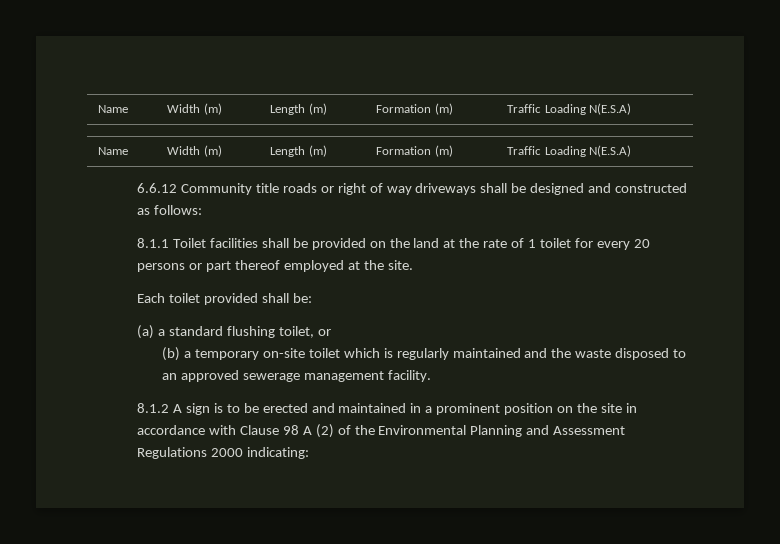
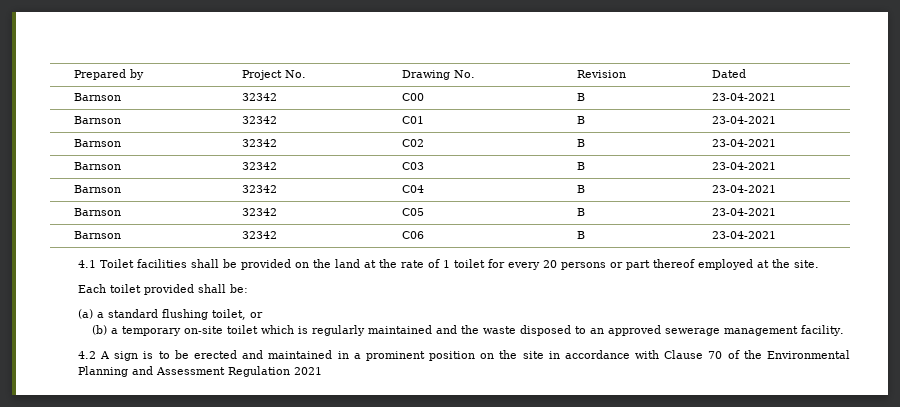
[98,105,129,113] [167,103,222,115] [270,103,327,115] [376,103,453,115] [507,103,632,115] [98,147,129,155] [167,145,222,157] [270,145,327,157] [376,145,453,157] [507,145,632,157] [137,183,688,195] [137,205,203,215] [137,238,170,248] Name | Width (m) | Length (m) | Formation (m) | Traffic Loading N(E.S.A) // Name | Width (m) | Length (m) | Formation (m) | Traffic Loading N(E.S.A) // 6.6.12 Community title roads or right of way driveways shall be designed and constructed as follows: // 8.1.1 -> [74,69,145,80] [242,70,307,80] [402,70,476,80] [577,70,627,78] [712,69,747,78] [74,93,122,101] [242,93,278,101] [402,93,425,101] [577,93,586,101] [712,93,777,101] [74,116,122,124] [242,116,278,124] [402,116,425,124] [577,116,586,124] [712,116,777,124] [74,139,122,147] [242,139,278,147] [402,139,425,147] [577,139,586,147] [712,139,777,147] [74,162,122,170] [242,162,278,170] [402,162,425,170] [577,162,586,170] [712,162,777,170] [74,185,122,193] [242,185,278,193] [402,185,425,193] [577,185,586,193] [712,185,777,193] [74,208,122,216] [242,208,278,216] [402,208,425,216] [577,208,586,216] [712,208,777,216] [74,231,122,239] [242,231,278,239] [402,231,425,239] [577,231,586,239] [712,231,777,239] [77,260,96,268] Prepared by | Project No. | Drawing No. | Revision | Dated // Barnson | 32342 | C00 | B | 23-04-2021 // Barnson | 32342 | C01 | B | 23-04-2021 // Barnson | 32342 | C02 | B | 23-04-2021 // Barnson | 32342 | C03 | B | 23-04-2021 // Barnson | 32342 | C04 | B | 23-04-2021 // Barnson | 32342 | C05 | B | 23-04-2021 // Barnson | 32342 | C06 | B | 23-04-2021 // 4.1
[137,403,170,413] 8.1.2 -> [77,351,96,359] 4.2
[282,424,334,438] 98 A (2) -> [708,351,723,359] 70
[137,447,309,459] Regulations 2000 indicating: -> [227,366,322,377] Regulation 2021

